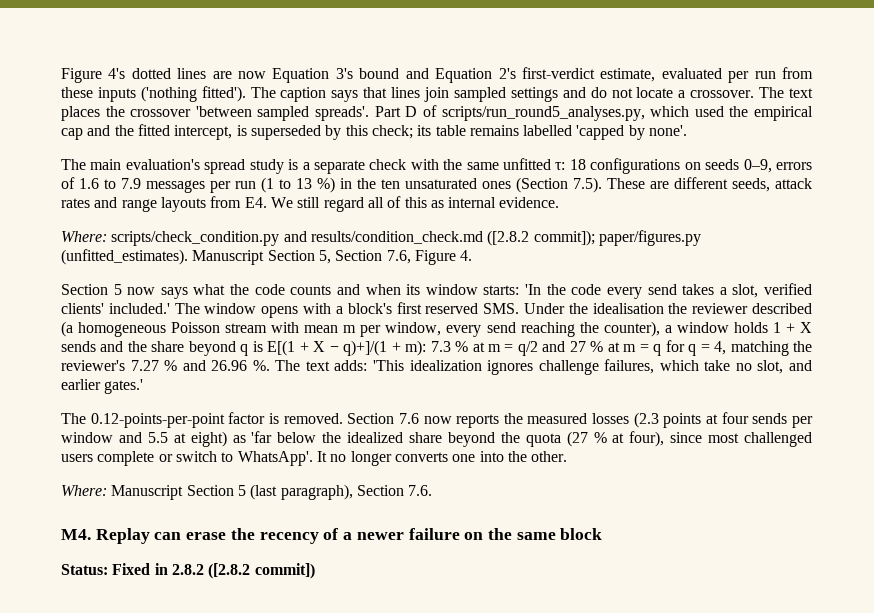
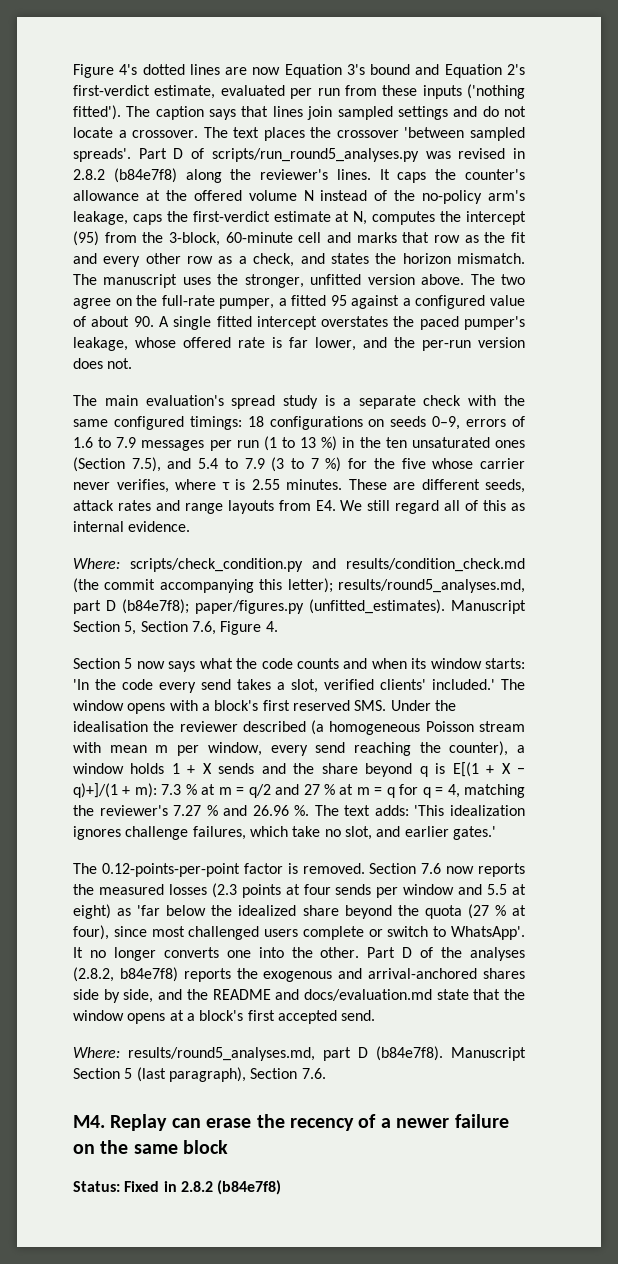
[441,106,814,121] [61,124,688,140] scripts/run_round5_analyses.py, which used the empirical cap and the fitted intercept, is superseded by this check; its table remains labelled 'capped by none'. -> [211,148,525,162] [73,168,525,183] [73,190,525,204] [73,211,527,225] [73,231,527,246] [73,253,525,267] [73,274,526,288] [73,295,526,309] [73,316,525,330] [73,337,525,351] [73,358,133,369] scripts/run_round5_analyses.py was revised in 2.8.2 (b84e7f8) along the reviewer's lines. It caps the counter's allowance at the offered volume N instead of the no-policy arm's leakage, caps the first-verdict estimate at N, computes the intercept (95) from the 3-block, 60-minute cell and marks that row as the fit and every other row as a check, and states the horizon mismatch. The manuscript uses the stronger, unfitted version above. The two agree on the full-rate pumper, a fitted 95 against a configured value of about 90. A single fitted intercept overstates the paced pumper's leakage, whose offered rate is far lower, and the per-run version does not.
[503,158,566,170] unfitted τ: -> [113,416,242,430] configured timings:
[573,177,602,193] 7.5). -> [131,457,525,472] [73,479,342,493] 7.5), and 5.4 to 7.9 (3 to 7 %) for the five whose carrier never verifies, where τ is 2.55 minutes.
[487,230,595,246] ([2.8.2 commit]); -> [73,578,525,593] [73,599,189,614] (the commit accompanying this letter); results/round5_analyses.md, part D (b84e7f8);
[61,485,107,496] // Where: -> [367,947,525,961] [73,967,525,982] [73,989,525,1003] [73,1010,376,1024] [73,1046,443,1061] Part D of the analyses (2.8.2, b84e7f8) reports the exogenous and arrival-anchored shares side by side, and the README and docs/evaluation.md state that the window opens at a block's first accepted send. // Where: results/round5_analyses.md, part D (b84e7f8).
[208,563,315,579] ([2.8.2 commit]) -> [217,1180,282,1195] (b84e7f8)

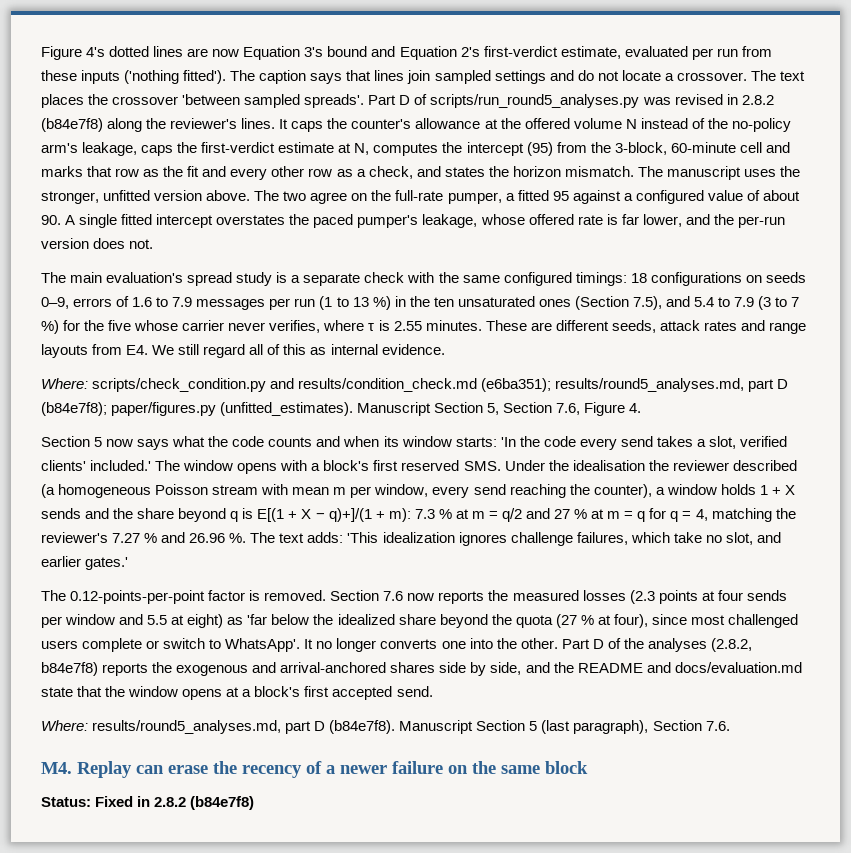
[73,578,333,593] (the commit accompanying this letter); -> [481,378,552,392] (e6ba351);

